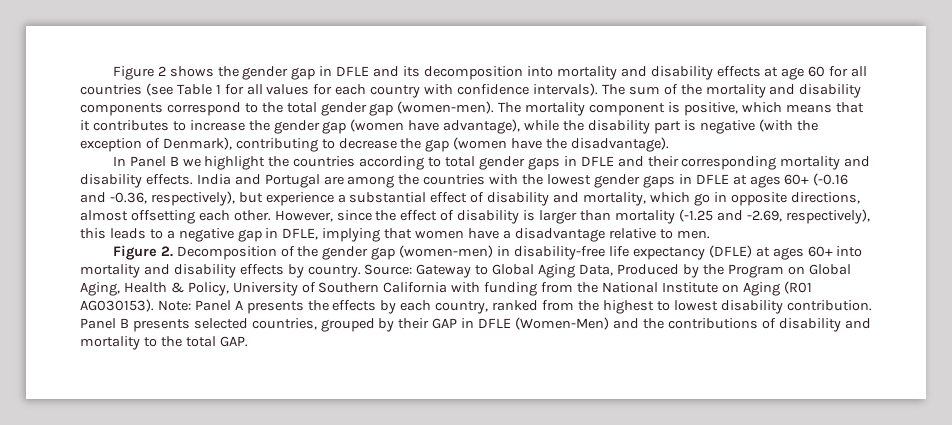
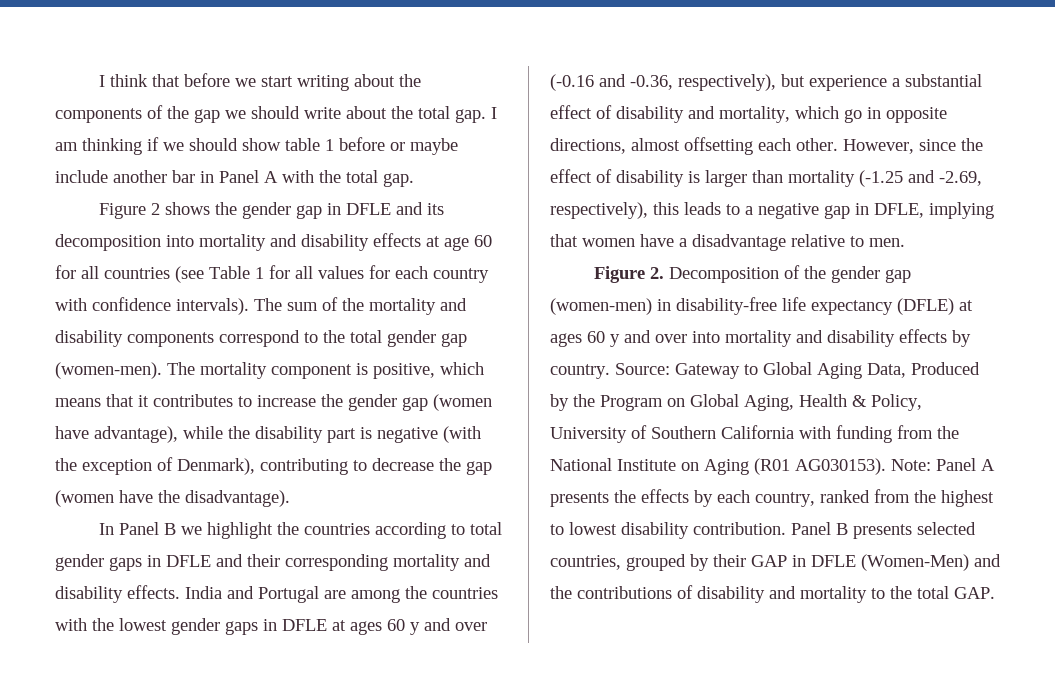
(112, 73) none -> [99,73,422,91] [55,105,497,123] [55,137,458,155] [55,170,414,187] I think that before we start writing about the components of the gap we should write about the total gap. I am thinking if we should show table 1 before or maybe include another bar in Panel A with the total gap. //
[784,174,810,185] 60+ -> [387,618,487,635] 60 y and over
[807,246,833,257] 60+ -> [587,330,687,347] 60 y and over

